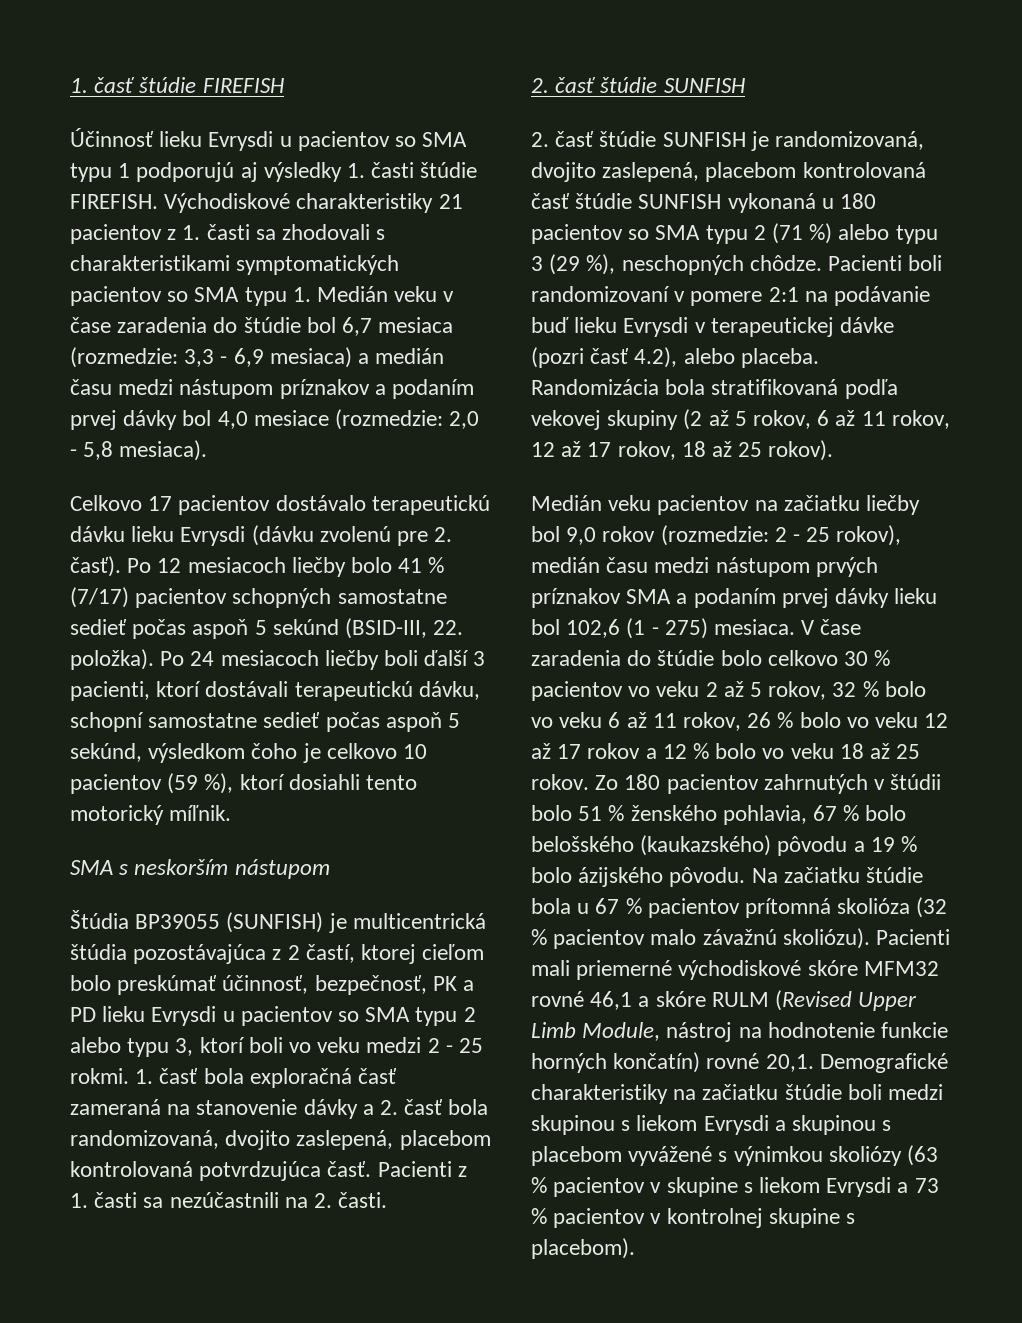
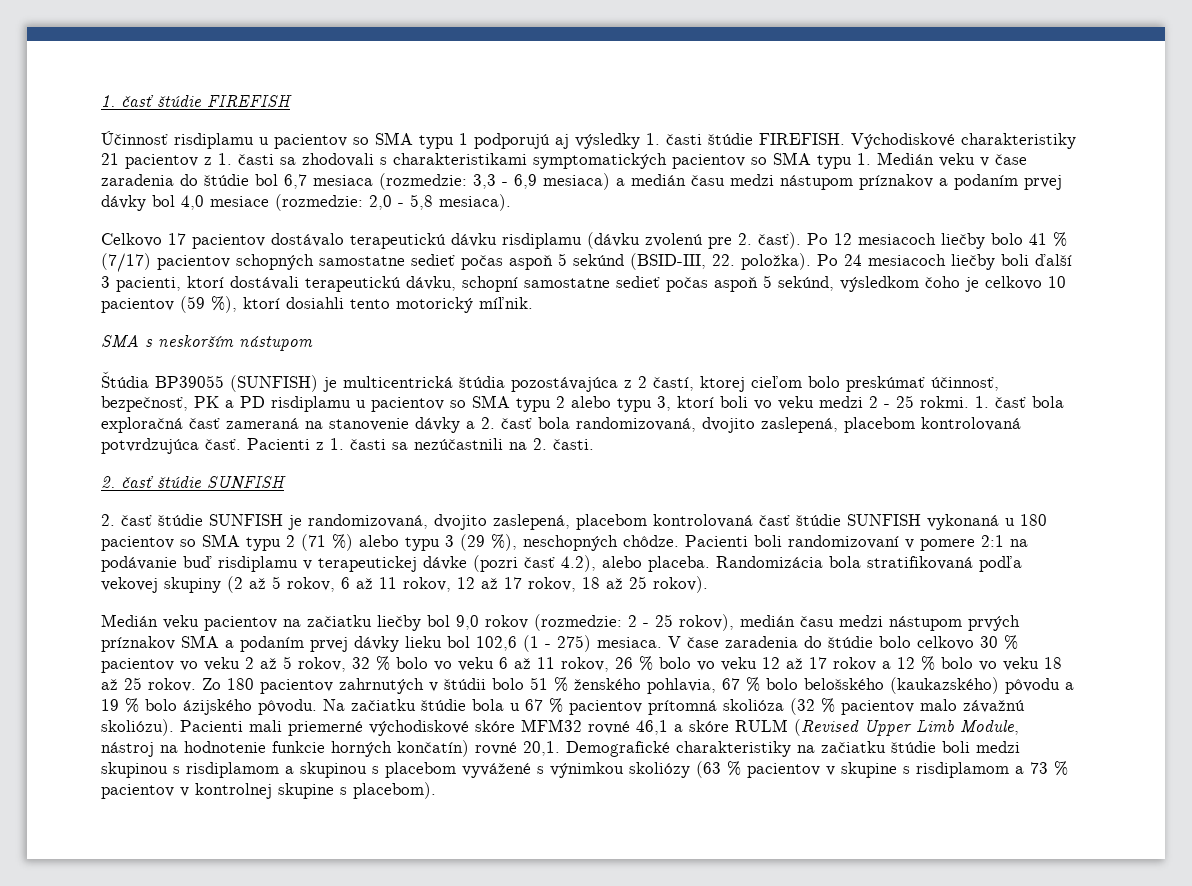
[159,131,274,151] lieku Evrysdi -> [174,133,254,149] risdiplamu
[131,526,246,546] lieku Evrysdi -> [502,233,582,249] risdiplamu
[102,1006,217,1026] lieku Evrysdi -> [271,396,351,412] risdiplamu
[574,317,689,337] lieku Evrysdi -> [218,556,298,572] risdiplamu
[636,1115,769,1135] liekom Evrysdi -> [186,762,279,778] risdiplamom
[759,1177,892,1197] liekom Evrysdi -> [916,762,1009,778] risdiplamom

